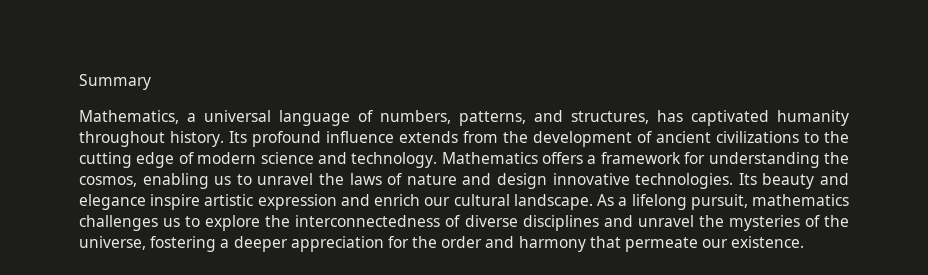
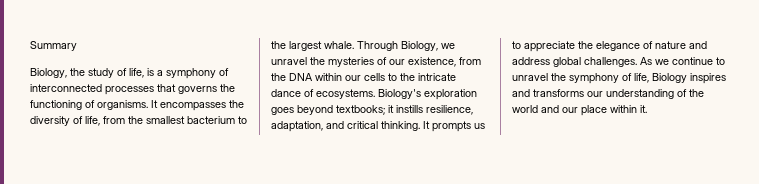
[79,110,849,126] [79,131,849,147] [79,152,849,168] [79,173,850,189] [79,194,850,210] [79,215,849,231] [79,236,805,252] Mathematics, a universal language of numbers, patterns, and structures, has captivated humanity throughout history. Its profound influence extends from the development of ancient civilizations to the cutting edge of modern science and technology. Mathematics offers a framework for understanding the cosmos, enabling us to unravel the laws of nature and design innovative technologies. Its beauty and elegance inspire artistic expression and enrich our cultural landscape. As a lifelong pursuit, mathematics challenges us to explore the interconnectedness of diverse disciplines and unravel the mysteries of the universe, fostering a deeper appreciation for the order and harmony that permeate our existence. -> [30,68,229,79] [30,84,235,95] [30,100,244,111] [30,116,247,126] [271,41,455,51] [271,57,481,67] [271,73,456,81] [271,89,477,100] [271,105,473,115] [271,121,485,132] [512,41,707,52] [512,57,725,67] [512,73,726,84] [512,89,704,99] [512,105,647,116] Biology, the study of life, is a symphony of interconnected processes that governs the functioning of organisms. It encompasses the diversity of life, from the smallest bacterium to the largest whale. Through Biology, we unravel the mysteries of our existence, from the DNA within our cells to the intricate dance of ecosystems. Biology's exploration goes beyond textbooks; it instills resilience, adaptation, and critical thinking. It prompts us to appreciate the elegance of nature and address global challenges. As we continue to unravel the symphony of life, Biology inspires and transforms our understanding of the world and our place within it.

